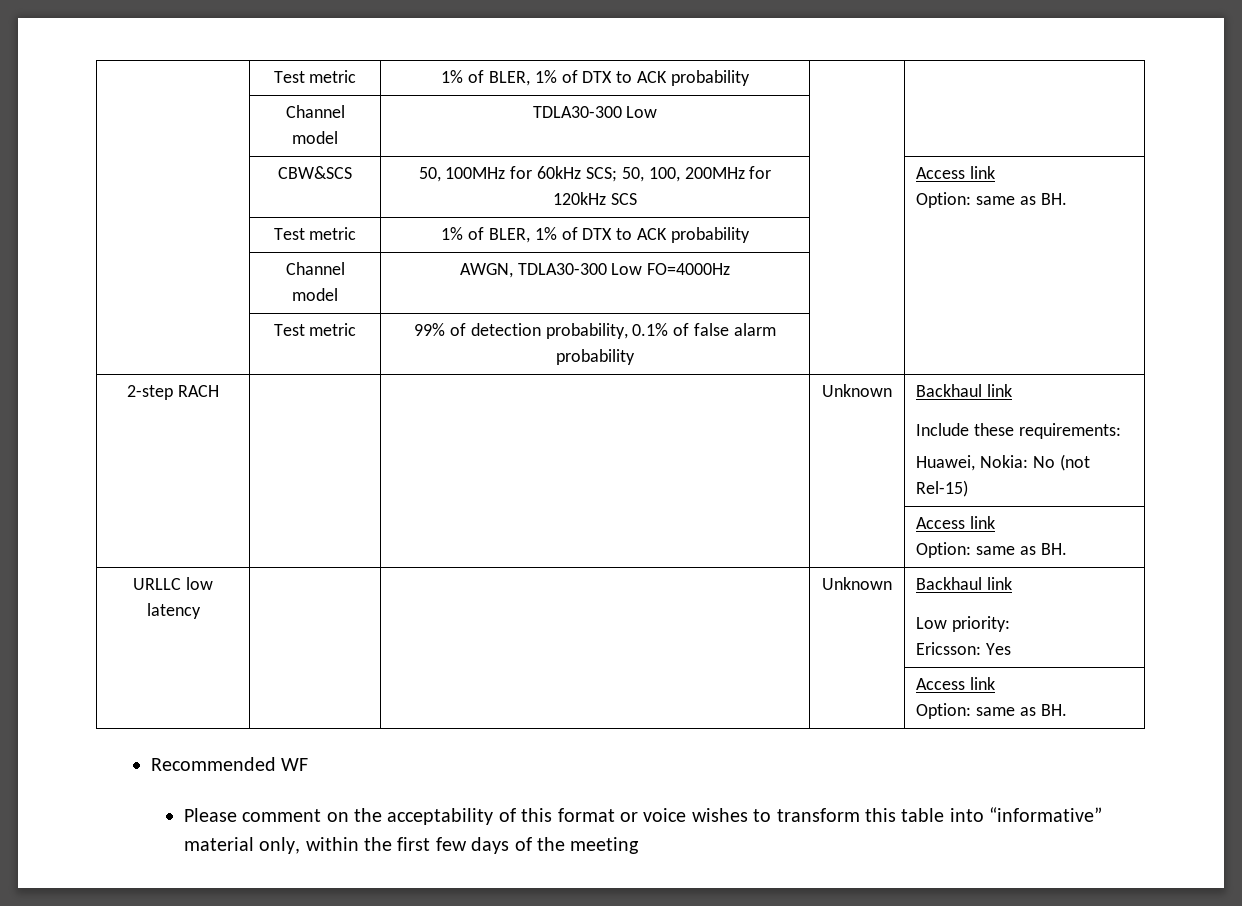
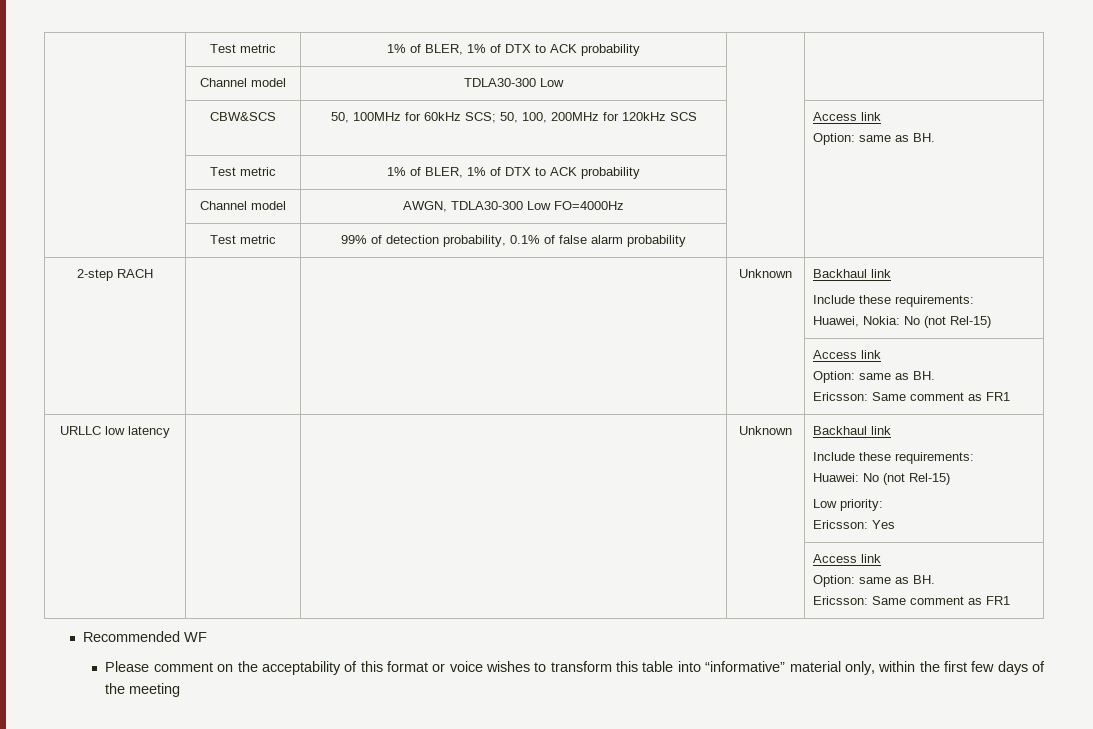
(1067, 549) none -> [812,392,1010,401] // Ericsson: Same comment as FR1
(1012, 583) none -> [812,452,974,464] [812,473,950,485] // Include these requirements: // Huawei: No (not Rel-15)
(1067, 710) none -> [812,596,1010,605] // Ericsson: Same comment as FR1

